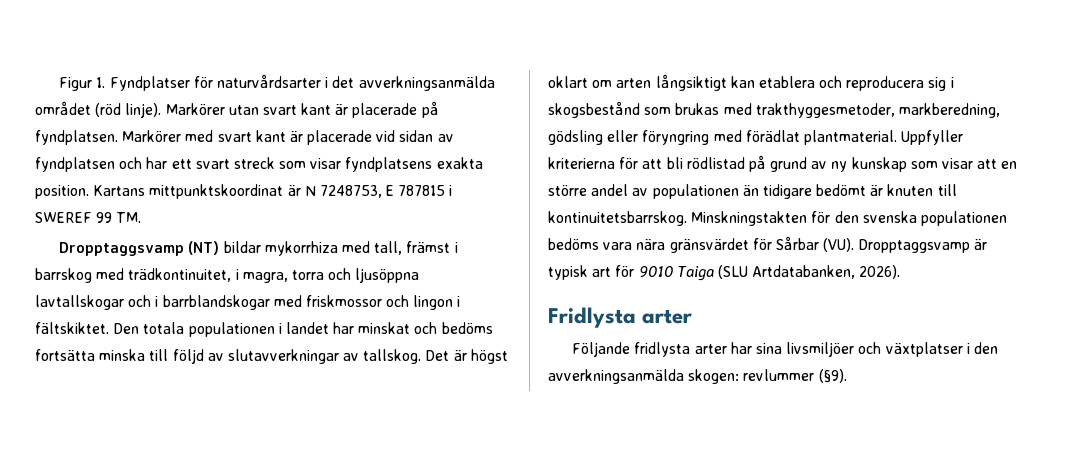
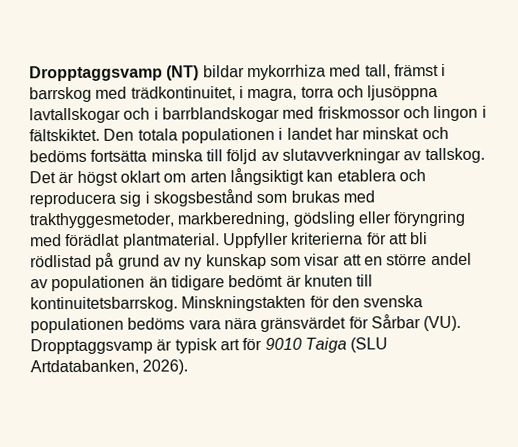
[59,74,495,91] [35,101,439,118] [35,130,454,145] [35,157,483,172] [35,184,453,199] [35,212,142,223] Figur 1. Fyndplatser för naturvårdsarter i det avverkningsanmälda området (röd linje). Markörer utan svart kant är placerade på fyndplatsen. Markörer med svart kant är placerade vid sidan av fyndplatsen och har ett svart streck som visar fyndplatsens exakta position. Kartans mittpunktskoordinat är N 7248753, E 787815 i SWEREF 99 TM. // -> (29, 73) none
[548,307,693,328] [572,342,998,357] [548,369,847,384] // Fridlysta arter // Följande fridlysta arter har sina livsmiljöer och växtplatser i den avverkningsanmälda skogen: revlummer (§9). -> (189, 367) none

